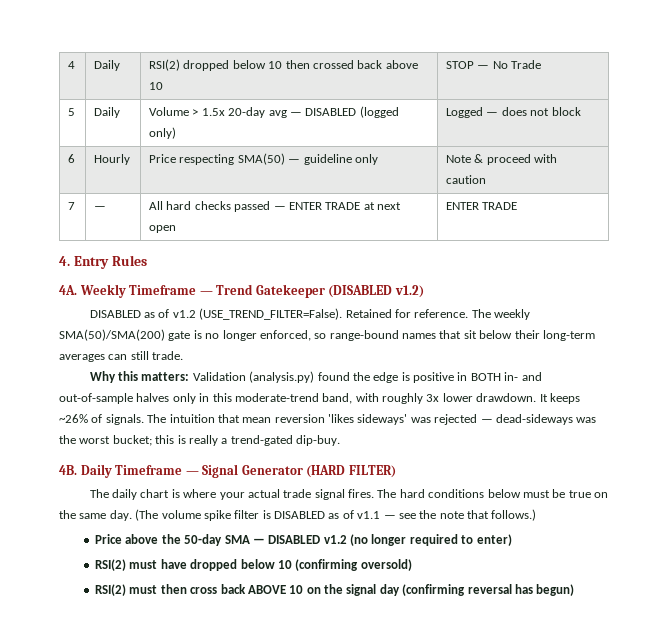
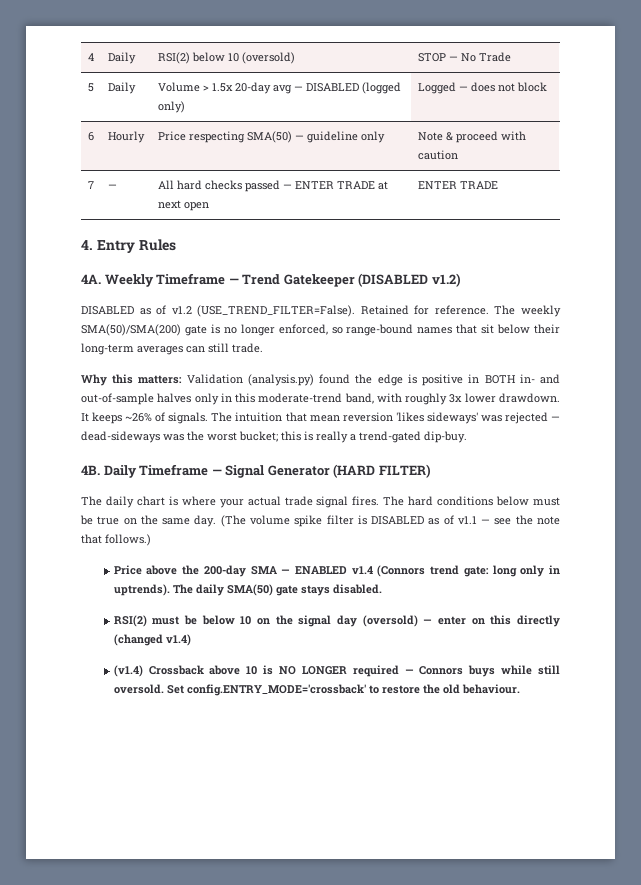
[183,60,418,71] [149,82,164,90] dropped below 10 then crossed back above 10 -> [191,52,295,64] below 10 (oversold)
[184,534,223,546] 50-day -> [203,565,246,577] 200-day
[268,534,512,546] [95,559,412,571] [95,584,575,596] DISABLED v1.2 (no longer required to enter) // RSI(2) must have dropped below 10 (confirming oversold) // RSI(2) must then cross back ABOVE 10 on the signal day (confirming reversal has begun) -> [294,565,561,577] [113,584,382,596] [113,615,561,627] [113,634,191,646] [113,665,561,677] [113,684,520,696] ENABLED v1.4 (Connors trend gate: long only in uptrends). The daily SMA(50) gate stays disabled. // RSI(2) must be below 10 on the signal day (oversold) — enter on this directly (changed v1.4) // (v1.4) Crossback above 10 is NO LONGER required — Connors buys while still oversold. Set config.ENTRY_MODE='crossback' to restore the old behaviour.

